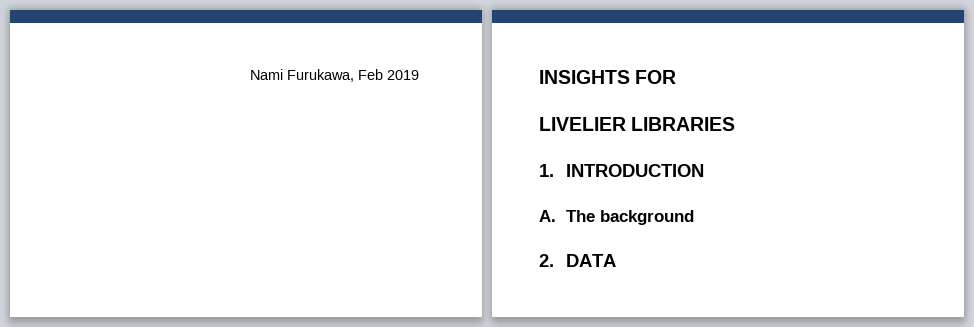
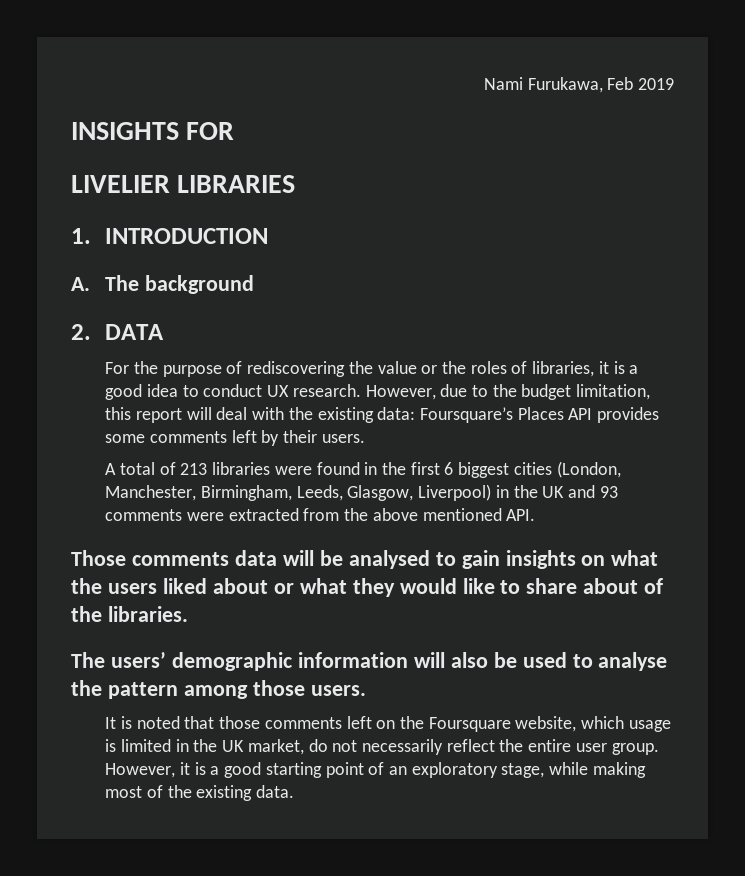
(616, 260) none -> [105,361,639,377] [105,384,651,400] [105,407,660,423] [105,430,365,446] [105,461,621,478] [105,484,618,501] [105,508,536,521] [71,550,659,569] [71,578,664,597] [71,606,188,622] [71,652,668,671] [71,680,366,699] [105,716,671,732] [105,739,659,755] [105,762,646,778] [105,785,295,801] // For the purpose of rediscovering the value or the roles of libraries, it is a good idea to conduct UX research. However, due to the budget limitation, this report will deal with the existing data: Foursquare’s Places API provides some comments left by their users. // A total of 213 libraries were found in the first 6 biggest cities (London, Manchester, Birmingham, Leeds, Glasgow, Liverpool) in the UK and 93 comments were extracted from the above mentioned API. // Those comments data will be analysed to gain insights on what the users liked about or what they would like to share about of the libraries. // The users’ demographic information will also be used to analyse the pattern among those users. // It is noted that those comments left on the Foursquare website, which usage is limited in the UK market, do not necessarily reflect the entire user group. However, it is a good starting point of an exploratory stage, while making most of the existing data.

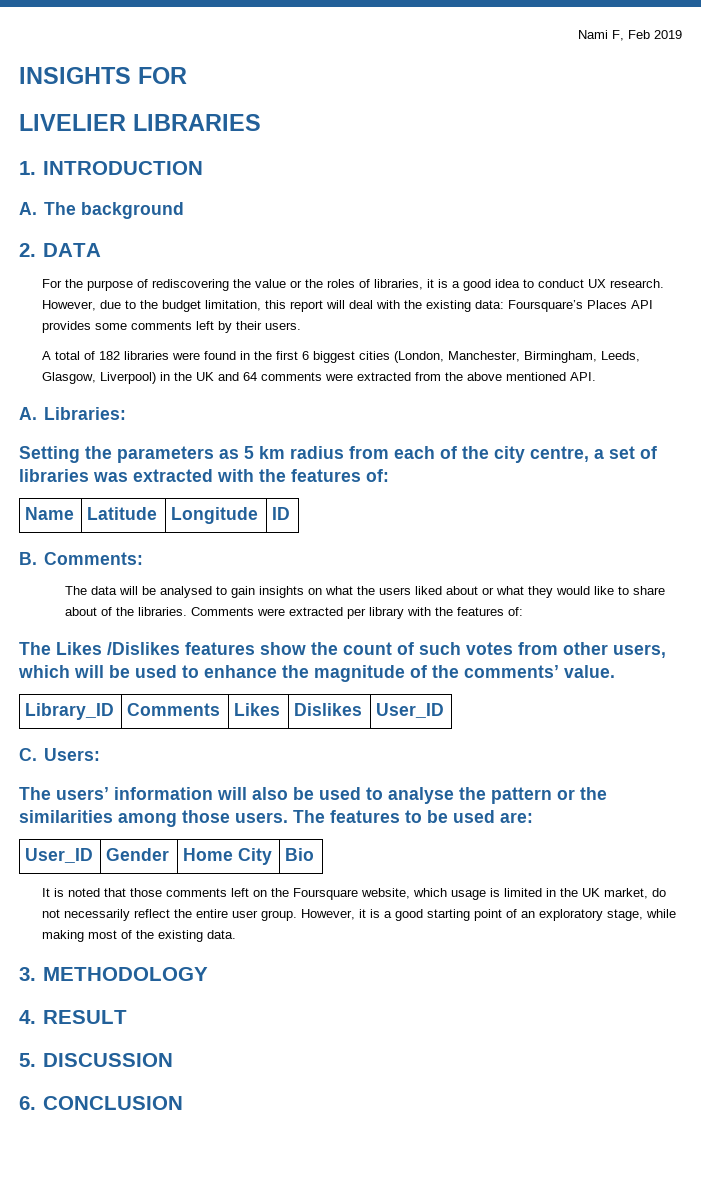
[527,77,603,93] Furukawa, -> [612,30,624,41] F,
[180,463,208,475] 213 -> [99,351,121,360] 182
[599,486,618,498] 93 -> [243,372,258,381] 64
[71,550,229,566] Those comments -> [19,407,126,420] [19,446,657,463] [19,469,389,482] [25,507,75,520] [87,507,158,520] [171,507,259,524] [272,507,291,520] [19,552,143,565] [65,586,88,595] A. Libraries: // Setting the parameters as 5 km radius from each of the city centre, a set of libraries was extracted with the features of: // Name | Latitude | Longitude | ID // B. Comments: // The
(188, 614) none -> [191,607,524,619] [19,642,666,658] [18,665,615,682] [25,703,115,720] [127,703,221,716] [234,703,281,716] [294,703,363,716] [376,703,445,718] [19,748,100,761] Comments were extracted per library with the features of: // The Likes /Dislikes features show the count of such votes from other users, which will be used to enhance the magnitude of the comments’ value. // Library_ID | Comments | Likes | Dislikes | User_ID // C. Users:
[171,652,292,671] demographic -> (109, 793) none
(178, 690) none -> [557,787,607,800] [19,810,113,823] or the similarities
(366, 690) none -> [293,810,533,823] [25,848,94,863] [106,848,170,861] [183,848,273,865] [285,848,315,861] The features to be used are: // User_ID | Gender | Home City | Bio
(295, 791) none -> [19,967,208,981] [19,1010,127,1024] [19,1053,173,1067] [19,1096,183,1110] // 3. METHODOLOGY // 4. RESULT // 5. DISCUSSION // 6. CONCLUSION

